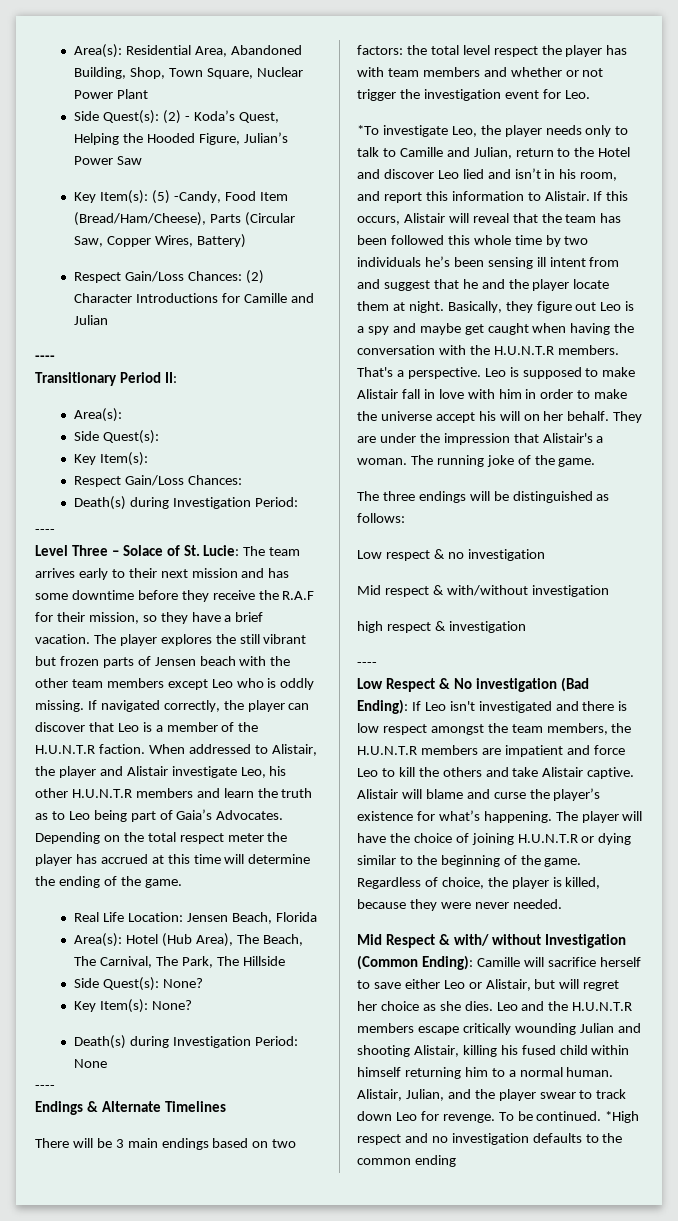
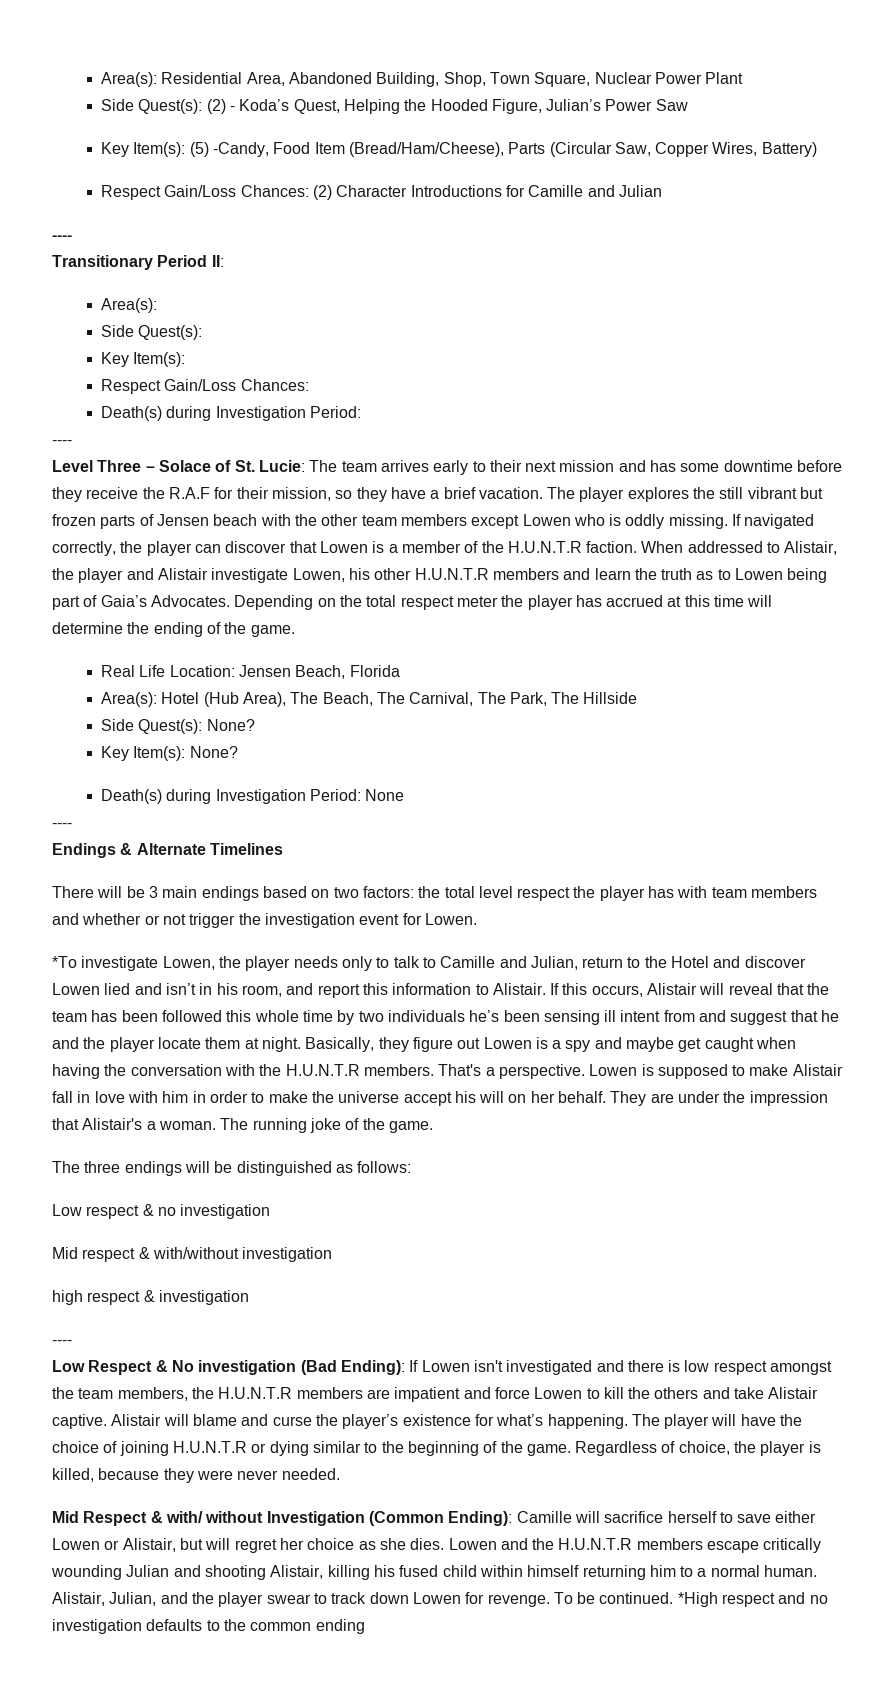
[211,679,233,688] Leo -> [522,514,571,526] Lowen
[117,723,139,732] Leo -> [319,541,368,553] Lowen
[240,767,266,778] Leo, -> [292,568,345,582] Lowen,
[68,811,90,820] Leo -> [735,568,784,580] Lowen
[564,90,590,99] Leo. -> [424,913,477,925] Lowen.
[451,126,477,137] Leo, -> [162,956,215,970] Lowen,
[437,170,459,179] Leo -> [52,983,100,995] Lowen
[600,302,622,311] Leo -> [483,1037,532,1049] Lowen
[484,368,506,377] Leo -> [589,1064,638,1076] Lowen
[424,702,446,711] Leo -> [421,1360,470,1372] Lowen
[357,768,378,777] Leo -> [534,1387,583,1399] Lowen
[443,980,465,989] Leo -> [52,1538,100,1550] Lowen
[496,1002,518,1011] Leo -> [448,1538,497,1550] Lowen
[395,1112,417,1121] Leo -> [412,1592,461,1604] Lowen

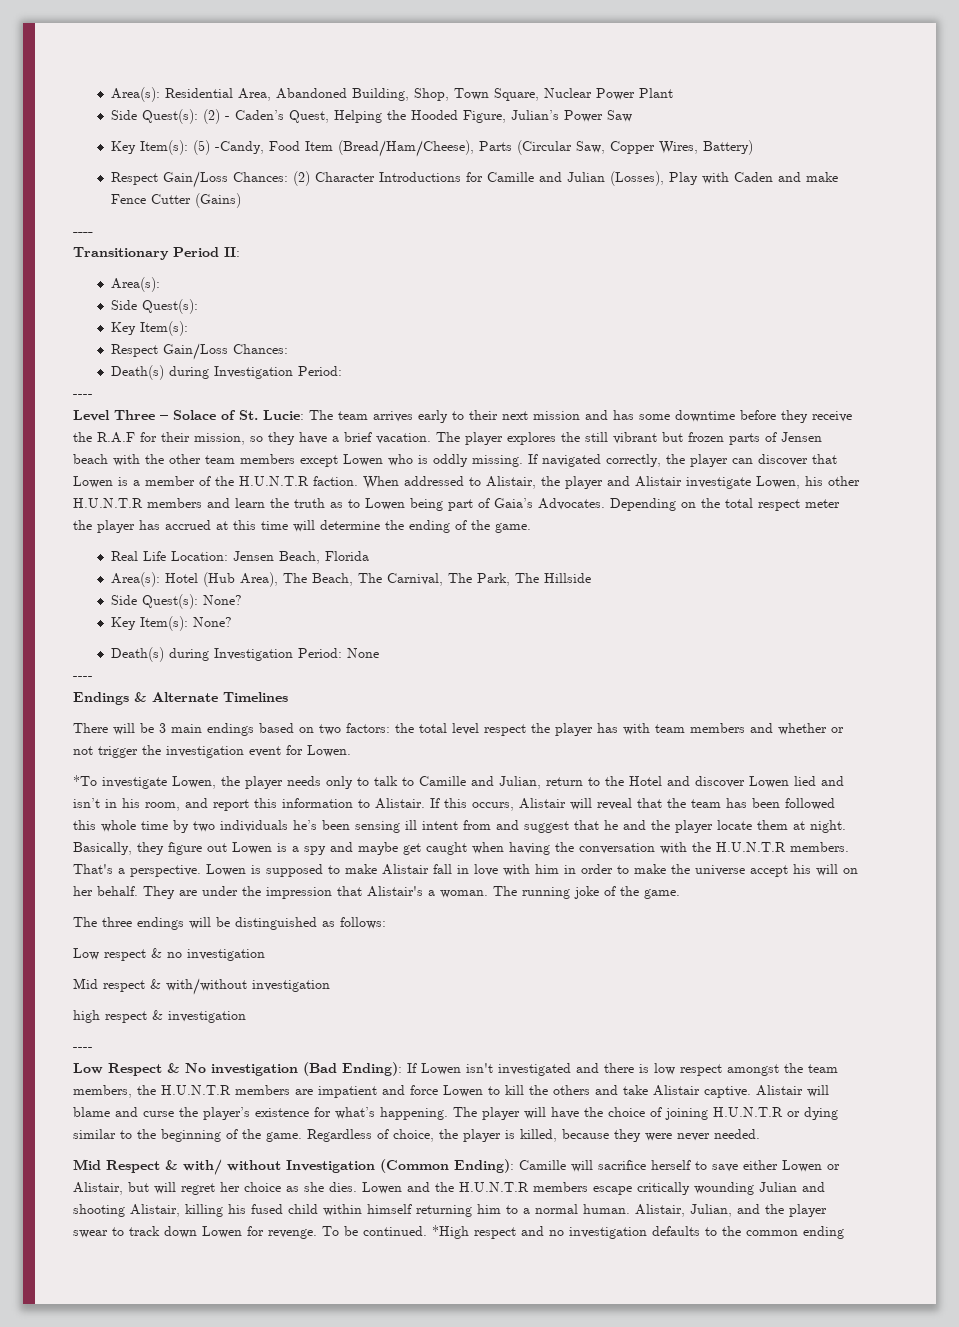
[239,99,290,111] Koda’s -> [234,110,284,120] Caden’s
(662, 191) none -> [609,171,838,186] [110,193,241,208] (Losses), Play with Caden and make Fence Cutter (Gains)

